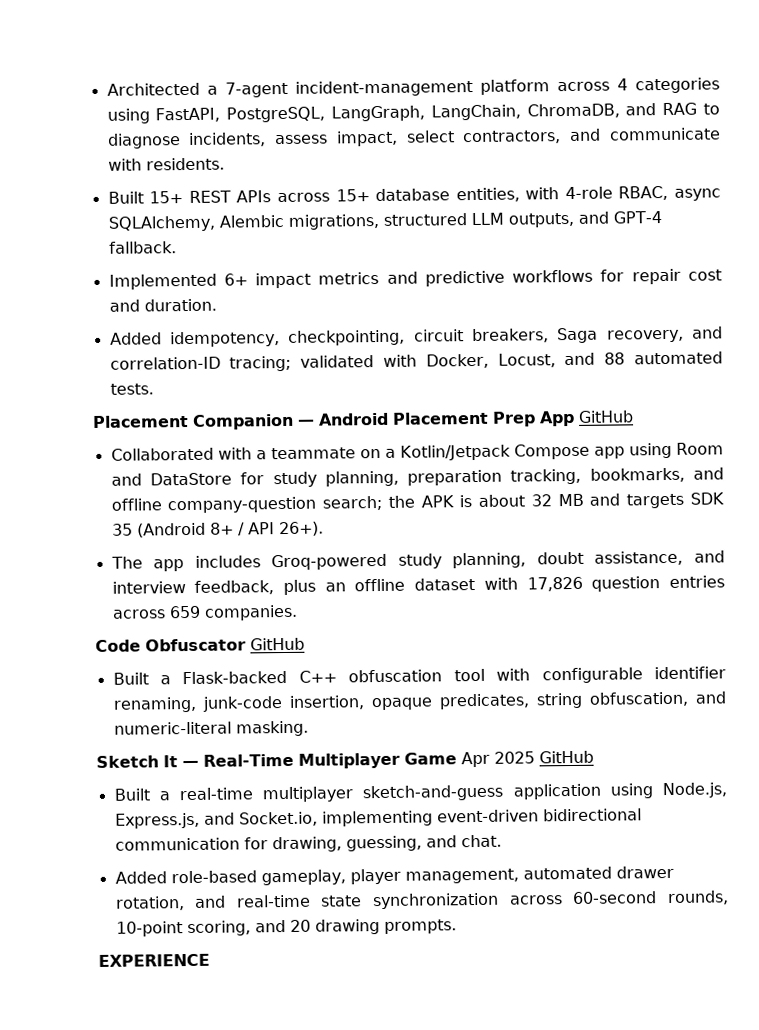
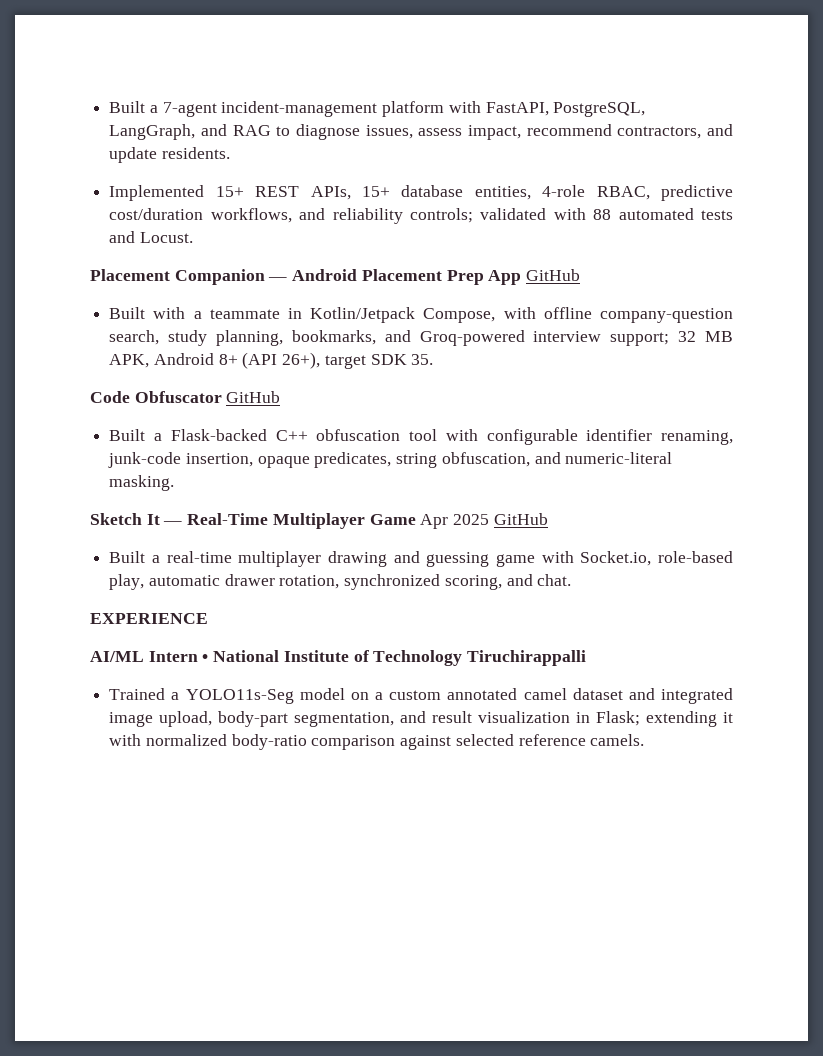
[106,82,200,96] Architected -> [109,101,146,113] Built
[556,77,720,94] [106,108,150,124] across 4 categories using -> [448,101,481,113] with
[430,103,620,121] LangChain, ChromaDB, -> (196, 132) none
[188,132,267,147] incidents, -> [365,125,413,139] issues,
[405,130,455,143] select -> [526,124,612,136] recommend
[608,127,721,141] [107,158,142,171] communicate with -> [109,147,158,163] update
[107,191,144,204] Built -> [109,185,205,201] Implemented
[236,190,330,203] APIs across -> [310,186,351,200] APIs,
[525,187,560,200] with -> (531, 193) none
[674,188,721,201] [107,211,662,232] [108,241,177,254] [108,268,722,290] [108,298,217,312] [109,326,723,348] [109,351,723,372] [109,383,154,395] async SQLAlchemy, Alembic migrations, structured LLM outputs, and GPT-4 fallback. // Implemented 6+ impact metrics and predictive workflows for repair cost and duration. // Added idempotency, checkpointing, circuit breakers, Saga recovery, and correlation-ID tracing; validated with Docker, Locust, and 88 automated tests. -> [661,185,734,201] [109,208,733,224] [109,231,193,243] predictive cost/duration workflows, and reliability controls; validated with 88 automated tests and Locust.
[110,447,214,461] Collaborated -> [109,307,146,319] Built
[359,442,724,461] [110,467,724,488] [110,492,724,514] [111,521,324,538] [110,550,725,572] [111,575,725,596] [111,604,298,621] on a Kotlin/Jetpack Compose app using Room and DataStore for study planning, preparation tracking, bookmarks, and offline company-question search; the APK is about 32 MB and targets SDK 35 (Android 8+ / API 26+). // The app includes Groq-powered study planning, doubt assistance, and interview feedback, plus an offline dataset with 17,826 question entries across 659 companies. -> [288,307,733,323] [109,330,733,346] [109,352,434,369] in Kotlin/Jetpack Compose, with offline company-question search, study planning, bookmarks, and Groq-powered interview support; 32 MB APK, Android 8+ (API 26+), target SDK 35.
[362,782,727,802] [114,808,642,829] [114,834,502,853] [114,865,674,886] [114,890,729,911] [115,919,457,937] [98,953,210,967] sketch-and-guess application using Node.js, Express.js, and Socket.io, implementing event-driven bidirectional communication for drawing, guessing, and chat. // Added role-based gameplay, player management, automated drawer rotation, and real-time state synchronization across 60-second rounds, 10-point scoring, and 20 drawing prompts. // EXPERIENCE -> [327,551,733,567] [109,574,572,590] [90,613,208,624] [90,650,587,666] [109,688,733,704] [109,711,734,727] [109,734,645,750] drawing and guessing game with Socket.io, role-based play, automatic drawer rotation, synchronized scoring, and chat. // EXPERIENCE // AI/ML Intern • National Institute of Technology Tiruchirappalli // Trained a YOLO11s-Seg model on a custom annotated camel dataset and integrated image upload, body-part segmentation, and result visualization in Flask; extending it with normalized body-ratio comparison against selected reference camels.

